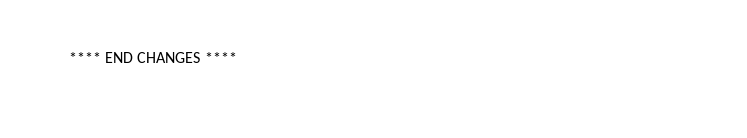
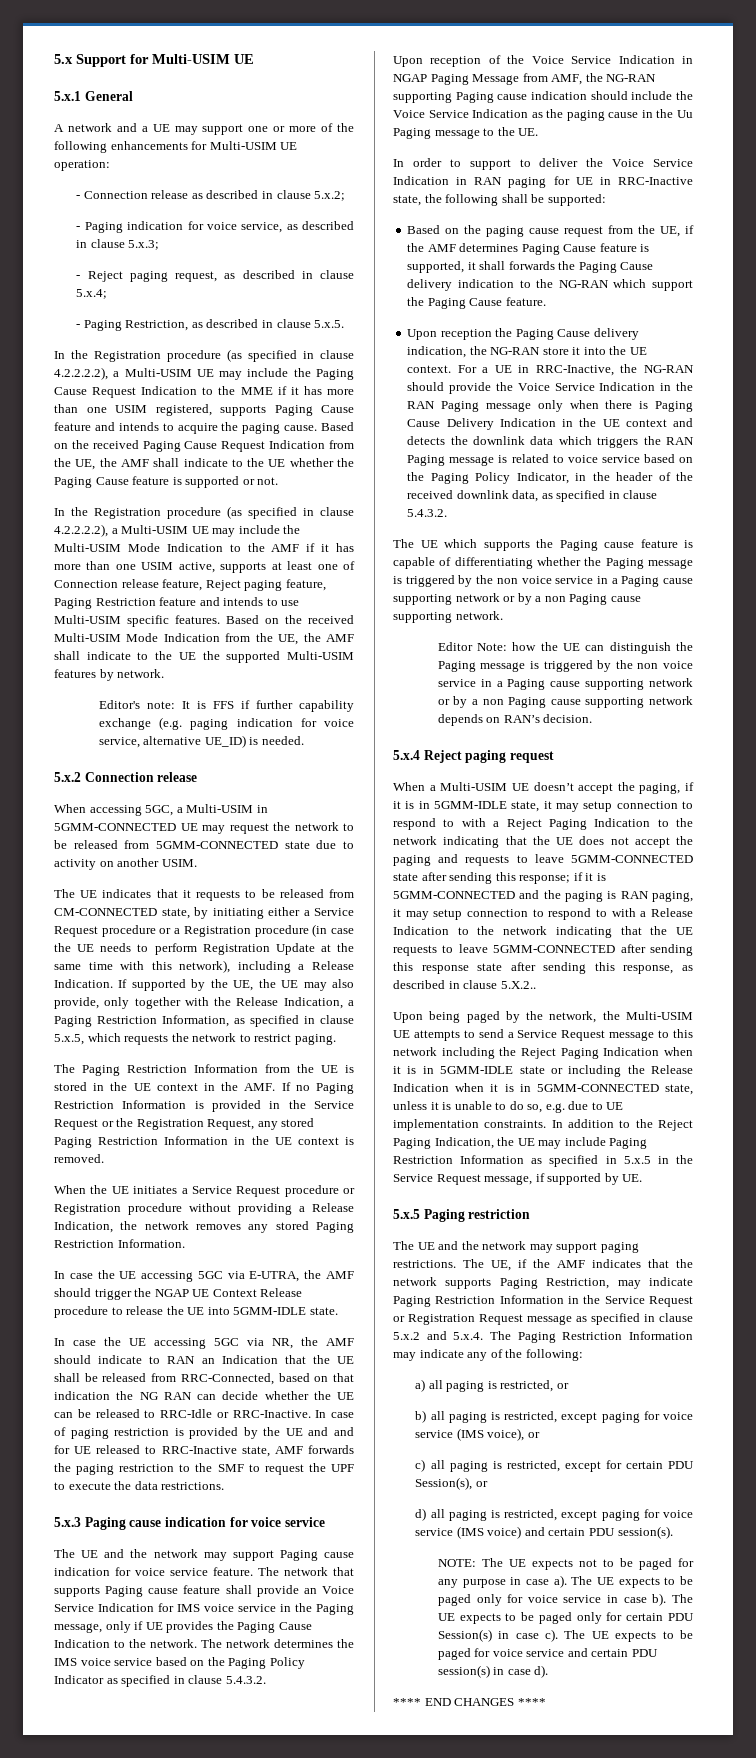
(69, 57) none -> [54,54,254,67] [54,91,133,101] [54,123,354,135] [54,141,298,153] [54,160,110,171] [76,190,346,201] [76,221,354,233] [76,239,160,250] [76,270,355,282] [76,289,108,299] [76,319,345,331] [54,349,354,362] [54,367,354,380] [54,386,354,398] [54,404,354,416] [54,422,354,434] [54,440,354,452] [54,458,355,470] [54,476,279,488] [54,506,354,519] [54,524,301,537] [54,543,354,552] [54,561,356,573] [54,579,326,591] [54,597,300,609] [54,615,354,627] [54,633,354,645] [54,651,355,663] [54,669,165,681] [98,700,354,712] [98,717,354,730] [98,735,304,748] [54,772,198,782] [54,804,268,816] [54,822,354,834] [54,840,354,849] [54,858,197,870] [54,889,355,901] [54,907,354,919] [54,924,355,937] [54,943,354,955] [54,960,354,973] [54,979,354,991] [54,997,354,1009] [54,1015,354,1027] [54,1033,336,1045] [54,1064,354,1076] [54,1082,354,1094] [54,1100,354,1112] [54,1118,315,1130] [54,1136,354,1148] [54,1154,104,1163] [54,1185,355,1197] [54,1203,354,1215] [54,1221,354,1233] [54,1239,185,1248] [54,1270,354,1282] [54,1288,303,1300] [54,1306,338,1318] [54,1337,354,1349] [54,1355,354,1364] [54,1373,354,1385] [54,1391,354,1400] [54,1409,354,1418] [54,1427,355,1439] [54,1445,354,1457] [54,1463,354,1475] [54,1481,225,1490] [54,1517,325,1530] [54,1549,354,1561] [54,1567,354,1576] [54,1585,354,1597] [54,1603,354,1615] [54,1621,312,1633] [54,1639,354,1648] [54,1657,305,1669] [54,1675,266,1687] [393,55,693,67] [393,73,657,85] [393,91,693,103] [393,109,693,121] [393,127,539,139] [393,158,693,170] [393,176,693,188] [393,194,606,206] [407,225,694,237] [407,243,650,255] [407,261,654,273] [407,279,693,291] [407,297,546,309] [407,328,639,340] [407,346,647,358] [407,364,694,376] [407,382,693,394] [407,400,693,412] [407,418,693,430] [407,436,694,448] [407,454,693,466] [407,472,693,484] [407,490,658,502] [407,509,448,517] [393,539,693,551] [393,557,693,569] [393,575,693,587] [393,593,641,605] [393,611,503,623] [437,642,693,654] [437,660,693,672] [437,678,693,690] [437,696,693,708] [437,714,593,726] [393,750,554,763] [393,782,694,794] [393,801,693,812] [393,818,693,830] [393,836,693,848] [393,854,693,866] [393,872,606,884] [393,890,693,902] [393,908,693,920] [393,926,693,938] [393,944,693,956] [393,962,693,974] [393,980,536,989] [393,1011,693,1023] [393,1029,693,1041] [393,1047,693,1059] [393,1065,693,1077] [393,1083,693,1095] [393,1101,624,1113] [393,1119,693,1131] [393,1137,648,1149] [393,1155,693,1167] [393,1173,643,1185] [393,1209,531,1222] [393,1241,639,1253] [393,1259,693,1271] [393,1277,693,1289] [393,1295,693,1307] [393,1313,693,1325] [393,1331,693,1343] [393,1349,583,1361] [415,1379,569,1392] [415,1410,693,1423] [415,1428,540,1441] [415,1459,694,1472] [415,1477,488,1490] [415,1508,693,1521] [415,1526,673,1539] [437,1558,694,1570] [437,1575,693,1588] [437,1593,693,1606] [437,1612,694,1624] [437,1629,693,1642] [437,1648,658,1660] [437,1665,549,1678] 5.x Support for Multi-USIM UE // 5.x.1 General // A network and a UE may support one or more of the following enhancements for Multi-USIM UE operation: // - Connection release as described in clause 5.x.2; // - Paging indication for voice service, as described in clause 5.x.3; // - Reject paging request, as described in clause 5.x.4; // - Paging Restriction, as described in clause 5.x.5. // In the Registration procedure (as specified in clause 4.2.2.2.2), a Multi-USIM UE may include the Paging Cause Request Indication to the MME if it has more than one USIM registered, supports Paging Cause feature and intends to acquire the paging cause. Based on the received Paging Cause Request Indication from the UE, the AMF shall indicate to the UE whether the Paging Cause feature is supported or not. // In the Registration procedure (as specified in clause 4.2.2.2.2), a Multi-USIM UE may include the Multi-USIM Mode Indication to the AMF if it has more than one USIM active, supports at least one of Connection release feature, Reject paging feature, Paging Restriction feature and intends to use Multi-USIM specific features. Based on the received Multi-USIM Mode Indication from the UE, the AMF shall indicate to the UE the supported Multi-USIM features by network. // Editor's note: It is FFS if further capability exchange (e.g. paging indication for voice service, alternative UE_ID) is needed. // 5.x.2 Connection release // When accessing 5GC, a Multi-USIM in 5GMM-CONNECTED UE may request the network to be released from 5GMM-CONNECTED state due to activity on another USIM. // The UE indicates that it requests to be released from CM-CONNECTED state, by initiating either a Service Request procedure or a Registration procedure (in case the UE needs to perform Registration Update at the same time with this network), including a Release Indication. If supported by the UE, the UE may also provide, only together with the Release Indication, a Paging Restriction Information, as specified in clause 5.x.5, which requests the network to restrict paging. // The Paging Restriction Information from the UE is stored in the UE context in the AMF. If no Paging Restriction Information is provided in the Service Request or the Registration Request, any stored Paging Restriction Information in the UE context is removed. // When the UE initiates a Service Request procedure or Registration procedure without providing a Release Indication, the network removes any stored Paging Restriction Information. // In case the UE accessing 5GC via E-UTRA, the AMF should trigger the NGAP UE Context Release procedure to release the UE into 5GMM-IDLE state. // In case the UE accessing 5GC via NR, the AMF should indicate to RAN an Indication that the UE shall be released from RRC-Connected, based on that indication the NG RAN can decide whether the UE can be released to RRC-Idle or RRC-Inactive. In case of paging restriction is provided by the UE and and for UE released to RRC-Inactive state, AMF forwards the paging restriction to the SMF to request the UPF to execute the data restrictions. // 5.x.3 Paging cause indication for voice service // The UE and the network may support Paging cause indication for voice service feature. The network that supports Paging cause feature shall provide an Voice Service Indication for IMS voice service in the Paging message, only if UE provides the Paging Cause Indication to the network. The network determines the IMS voice service based on the Paging Policy Indicator as specified in clause 5.4.3.2. // Upon reception of the Voice Service Indication in NGAP Paging Message from AMF, the NG-RAN supporting Paging cause indication should include the Voice Service Indication as the paging cause in the Uu Paging message to the UE. // In order to support to deliver the Voice Service Indication in RAN paging for UE in RRC-Inactive state, the following shall be supported: // Based on the paging cause request from the UE, if the AMF determines Paging Cause feature is supported, it shall forwards the Paging Cause delivery indication to the NG-RAN which support the Paging Cause feature. // Upon reception the Paging Cause delivery indication, the NG-RAN store it into the UE context. For a UE in RRC-Inactive, the NG-RAN should provide the Voice Service Indication in the RAN Paging message only when there is Paging Cause Delivery Indication in the UE context and detects the downlink data which triggers the RAN Paging message is related to voice service based on the Paging Policy Indicator, in the header of the received downlink data, as specified in clause 5.4.3.2. // The UE which supports the Paging cause feature is capable of differentiating whether the Paging message is triggered by the non voice service in a Paging cause supporting network or by a non Paging cause supporting network. // Editor Note: how the UE can distinguish the Paging message is triggered by the non voice service in a Paging cause supporting network or by a non Paging cause supporting network depends on RAN’s decision. // 5.x.4 Reject paging request // When a Multi-USIM UE doesn’t accept the paging, if it is in 5GMM-IDLE state, it may setup connection to respond to with a Reject Paging Indication to the network indicating that the UE does not accept the paging and requests to leave 5GMM-CONNECTED state after sending this response; if it is 5GMM-CONNECTED and the paging is RAN paging, it may setup connection to respond to with a Release Indication to the network indicating that the UE requests to leave 5GMM-CONNECTED after sending this response state after sending this response, as described in clause 5.X.2.. // Upon being paged by the network, the Multi-USIM UE attempts to send a Service Request message to this network including the Reject Paging Indication when it is in 5GMM-IDLE state or including the Release Indication when it is in 5GMM-CONNECTED state, unless it is unable to do so, e.g. due to UE implementation constraints. In addition to the Reject Paging Indication, the UE may include Paging Restriction Information as specified in 5.x.5 in the Service Request message, if supported by UE. // 5.x.5 Paging restriction // The UE and the network may support paging restrictions. The UE, if the AMF indicates that the network supports Paging Restriction, may indicate Paging Restriction Information in the Service Request or Registration Request message as specified in clause 5.x.2 and 5.x.4. The Paging Restriction Information may indicate any of the following: // a) all paging is restricted, or // b) all paging is restricted, except paging for voice service (IMS voice), or // c) all paging is restricted, except for certain PDU Session(s), or // d) all paging is restricted, except paging for voice service (IMS voice) and certain PDU session(s). // NOTE: The UE expects not to be paged for any purpose in case a). The UE expects to be paged only for voice service in case b). The UE expects to be paged only for certain PDU Session(s) in case c). The UE expects to be paged for voice service and certain PDU session(s) in case d). //

